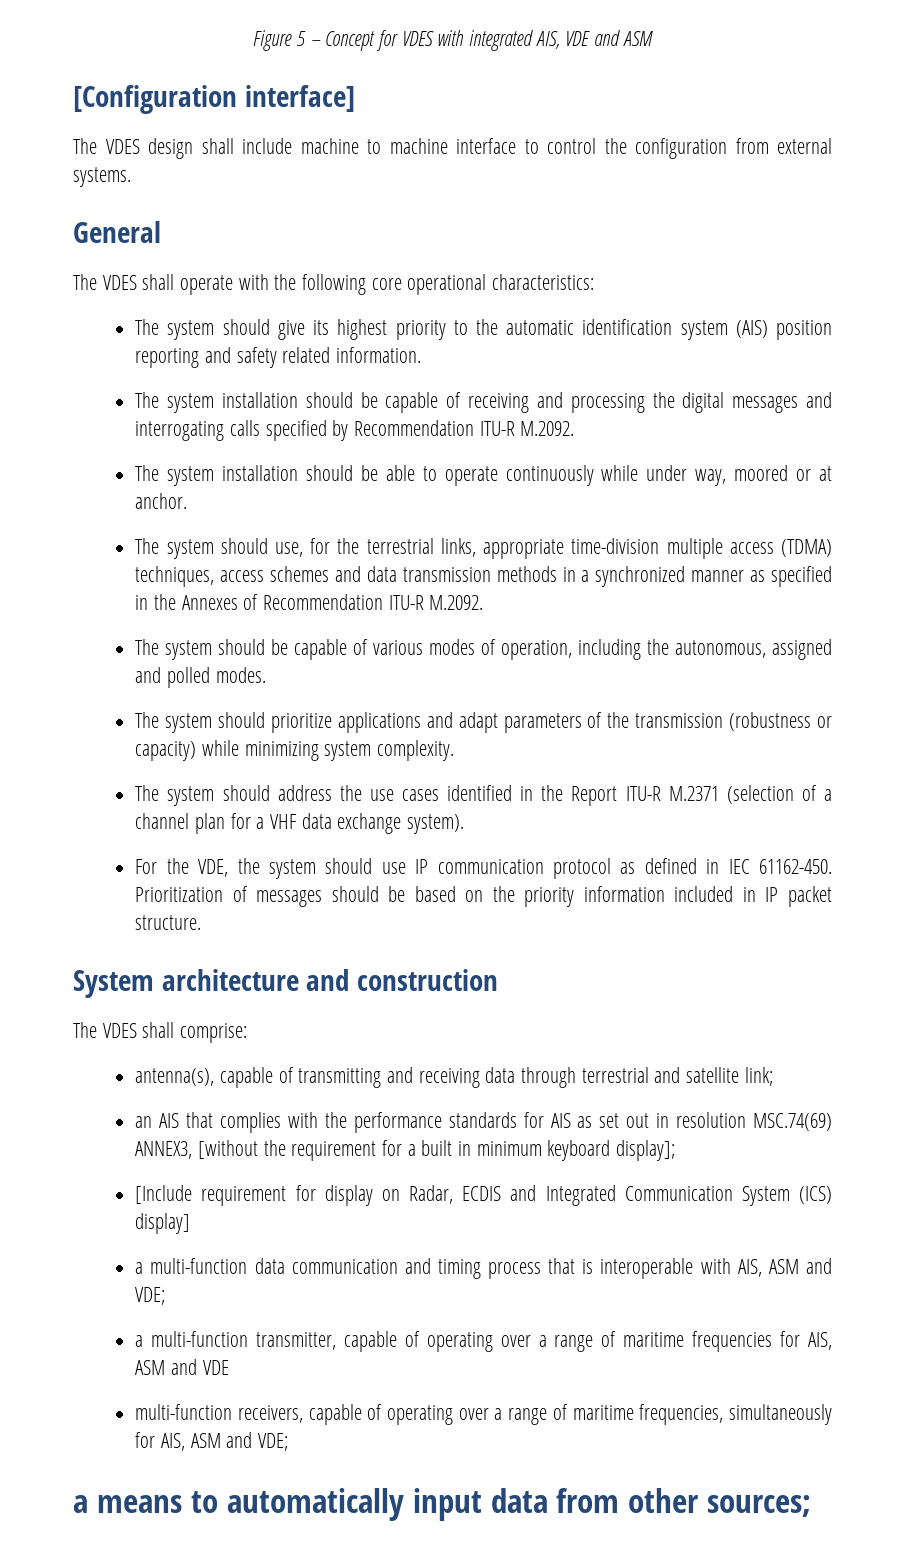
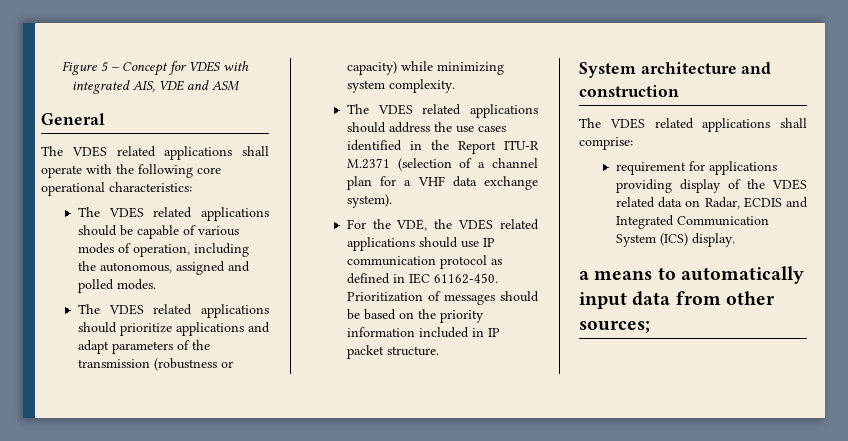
[73,85,355,114] [73,138,832,159] [73,167,131,187] // [Configuration interface] // The VDES design shall include machine to machine interface to control the configuration from external systems. -> (240, 86) none
(137, 282) none -> [116,146,233,160] related applications
[167,319,832,340] [135,347,421,368] [135,392,832,413] [135,420,575,441] [135,465,832,486] [135,493,188,509] [135,538,833,559] [135,566,832,587] [135,594,484,610] [135,639,213,660] system should give its highest priority to the automatic identification system (AIS) position reporting and safety related information. // The system installation should be capable of receiving and processing the digital messages and interrogating calls specified by Recommendation ITU-R M.2092. // The system installation should be able to operate continuously while under way, moored or at anchor. // The system should use, for the terrestrial links, appropriate time-division multiple access (TDMA) techniques, access schemes and data transmission methods in a synchronized manner as specified in the Annexes of Recommendation ITU-R M.2092. // The system -> [108,207,269,221] VDES related applications
[165,713,213,733] system -> [108,304,269,318] VDES related applications
[167,786,215,806] system -> [377,104,538,118] VDES related applications
[268,859,316,879] system -> [458,219,539,230] [346,237,415,251] VDES related applications
(137, 1030) none -> [654,118,771,132] related applications
[135,1067,773,1088] [135,1112,832,1133] [135,1140,675,1161] [135,1185,373,1206] antenna(s), capable of transmitting and receiving data through terrestrial and satellite link; // an AIS that complies with the performance standards for AIS as set out in resolution MSC.74(69) ANNEX3, [without the requirement for a built in minimum keyboard display]; // [Include requirement for display -> [615,161,777,175] [615,179,807,193] [615,197,683,208] requirement for applications providing display of the VDES related data
[135,1213,191,1234] [135,1258,832,1279] [135,1287,166,1305] [135,1331,832,1352] [135,1359,229,1375] [135,1404,832,1425] [135,1432,288,1451] display] // a multi-function data communication and timing process that is interoperable with AIS, ASM and VDE; // a multi-function transmitter, capable of operating over a range of maritime frequencies for AIS, ASM and VDE // multi-function receivers, capable of operating over a range of maritime frequencies, simultaneously for AIS, ASM and VDE; -> [691,233,735,247] display.

